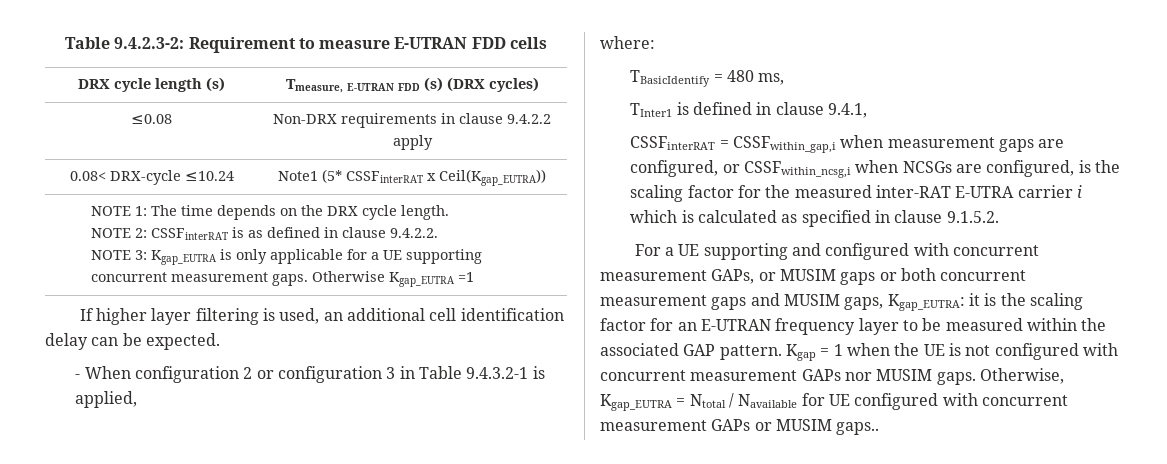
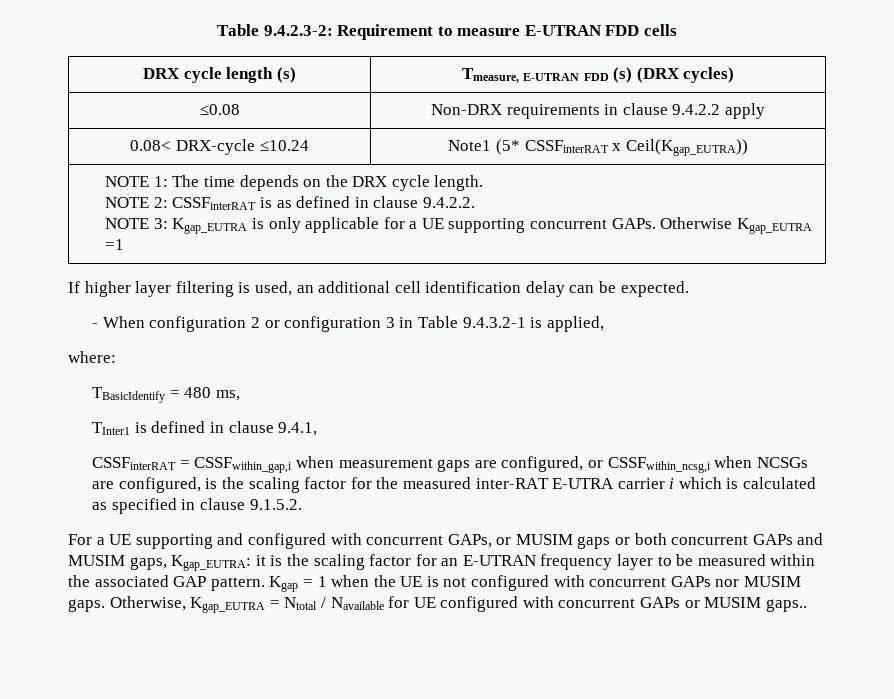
[170,272,308,286] measurement gaps. -> [611,218,656,229] GAPs.
[600,270,707,281] measurement -> (444, 540) none
[600,295,747,310] measurement gaps -> [752,534,793,545] GAPs
[690,370,798,381] measurement -> (667, 582) none
[600,420,707,431] measurement -> (636, 603) none

